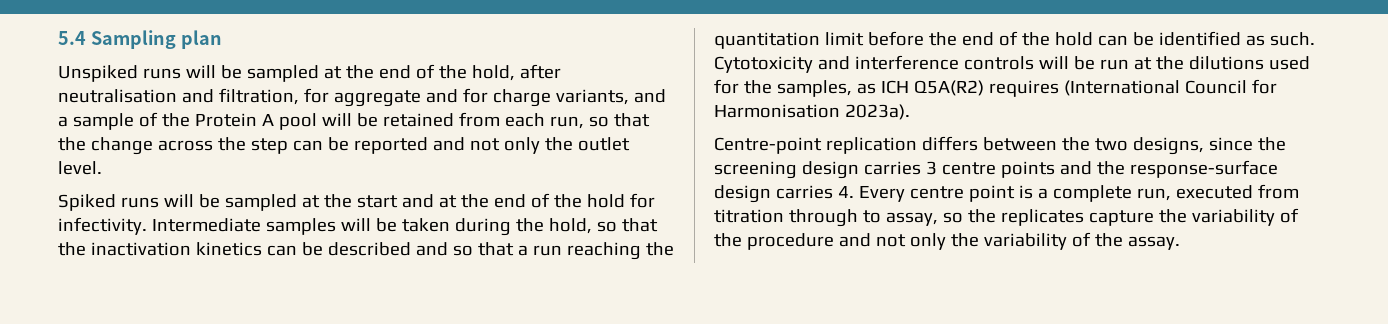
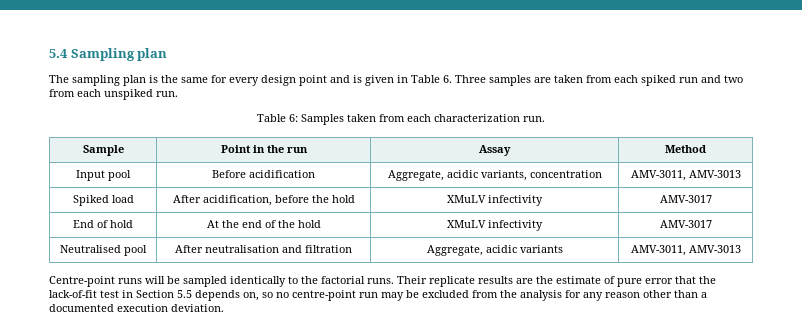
[58,64,561,82] [58,88,666,107] [58,112,650,130] [58,137,630,155] [58,161,102,175] [58,193,655,211] [58,217,658,236] [58,242,674,260] [714,31,1315,49] [714,55,1310,73] [714,79,1277,97] [714,104,910,120] [714,136,1286,155] [714,160,1278,179] [714,184,1299,203] [714,208,1299,227] [714,232,1180,250] Unspiked runs will be sampled at the end of the hold, after neutralisation and filtration, for aggregate and for charge variants, and a sample of the Protein A pool will be retained from each run, so that the change across the step can be reported and not only the outlet level. // Spiked runs will be sampled at the start and at the end of the hold for infectivity. Intermediate samples will be taken during the hold, so that the inactivation kinetics can be described and so that a run reaching the quantitation limit before the end of the hold can be identified as such. Cytotoxicity and interference controls will be run at the dilutions used for the samples, as ICH Q5A(R2) requires (International Council for Harmonisation 2023a). // Centre-point replication differs between the two designs, since the screening design carries 3 centre points and the response-surface design carries 4. Every centre point is a complete run, executed from titration through to assay, so the replicates capture the variability of the procedure and not only the variability of the assay. -> [49,75,743,86] [49,89,178,100] [257,114,545,125] [82,145,124,156] [220,145,308,153] [479,145,511,156] [665,145,706,153] [76,170,131,181] [212,170,315,178] [387,170,602,181] [630,170,741,181] [72,195,134,206] [172,195,355,206] [447,195,543,206] [659,195,712,203] [73,220,133,228] [206,220,321,228] [447,220,543,231] [659,220,712,228] [60,245,147,256] [175,245,352,253] [426,245,563,256] [630,245,741,256] [49,276,716,287] [49,290,707,301] [49,304,224,312] The sampling plan is the same for every design point and is given in Table 6. Three samples are taken from each spiked run and two from each unspiked run. // Table 6: Samples taken from each characterization run. // Sample | Point in the run | Assay | Method // Input pool | Before acidification | Aggregate, acidic variants, concentration | AMV-3011, AMV-3013 // Spiked load | After acidification, before the hold | XMuLV infectivity | AMV-3017 // End of hold | At the end of the hold | XMuLV infectivity | AMV-3017 // Neutralised pool | After neutralisation and filtration | Aggregate, acidic variants | AMV-3011, AMV-3013 // Centre-point runs will be sampled identically to the factorial runs. Their replicate results are the estimate of pure error that the lack-of-fit test in Section 5.5 depends on, so no centre-point run may be excluded from the analysis for any reason other than a documented execution deviation.

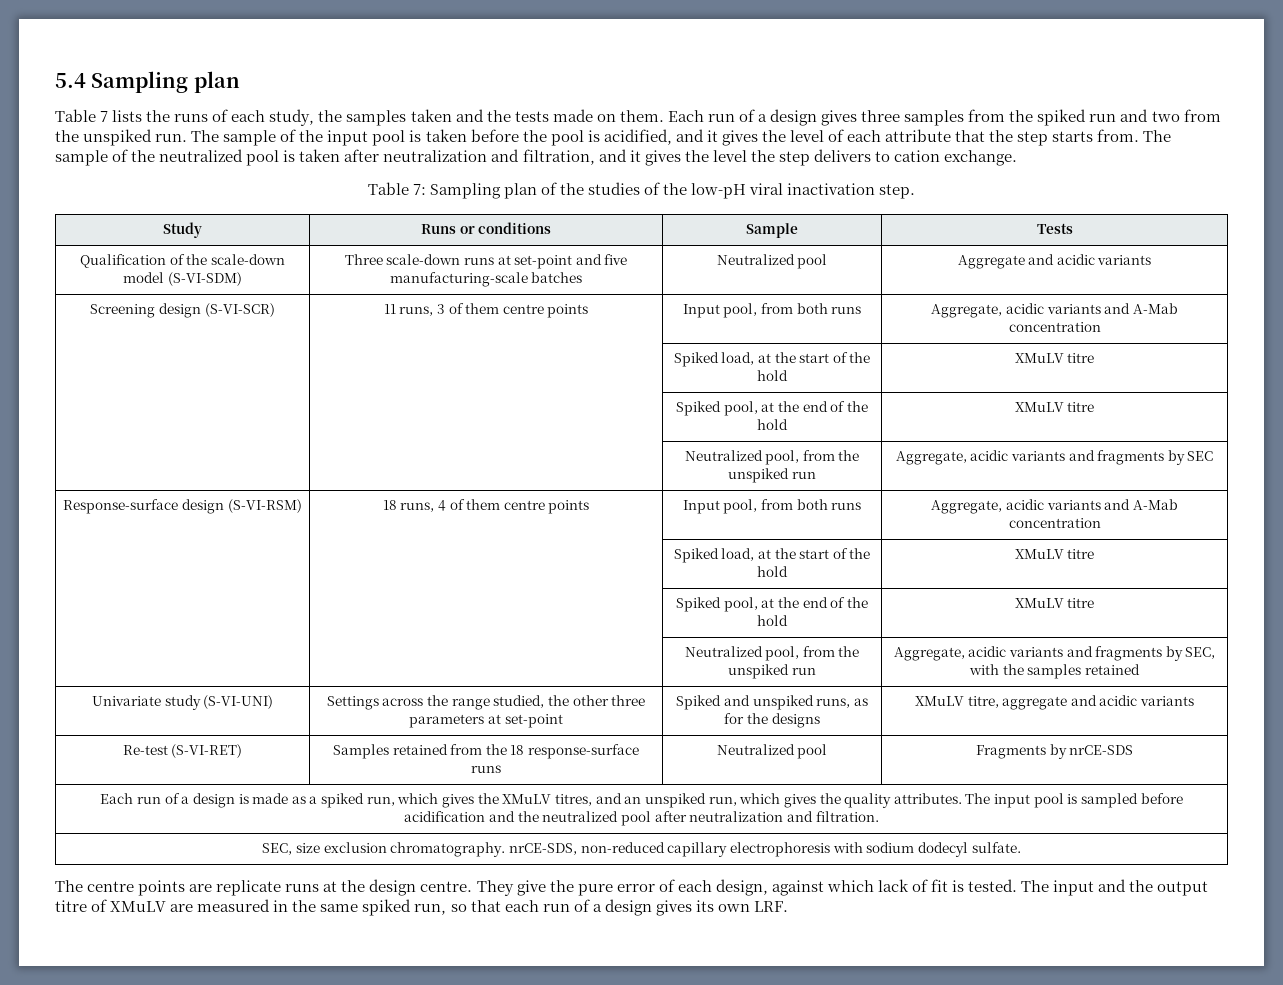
[49,75,638,86] The sampling plan is the same for every design point and is given in Table 6. Three samples are taken from each -> [55,109,1034,126] Table 7 lists the runs of each study, the samples taken and the tests made on them. Each run of a design gives three samples from the
[77,89,101,97] each -> [55,130,79,142] the
[257,114,545,125] [82,145,124,156] [220,145,308,153] [479,145,511,156] [665,145,706,153] [76,170,131,181] [212,170,315,178] [387,170,602,181] [630,170,741,181] [72,195,134,206] [172,195,355,206] [447,195,543,206] [659,195,712,203] [73,220,133,228] [206,220,321,228] [447,220,543,231] [659,220,712,228] [60,245,147,256] [175,245,352,253] [426,245,563,256] [630,245,741,256] [49,276,716,287] [49,290,707,301] [49,304,224,312] // Table 6: Samples taken from each characterization run. // Sample | Point in the run | Assay | Method // Input pool | Before acidification | Aggregate, acidic variants, concentration | AMV-3011, AMV-3013 // Spiked load | After acidification, before the hold | XMuLV infectivity | AMV-3017 // End of hold | At the end of the hold | XMuLV infectivity | AMV-3017 // Neutralised pool | After neutralisation and filtration | Aggregate, acidic variants | AMV-3011, AMV-3013 // Centre-point runs will be sampled identically to the factorial runs. Their replicate results are the estimate of pure error that the lack-of-fit test in Section 5.5 depends on, so no centre-point run may be excluded from the analysis for any reason other than a documented execution deviation. -> [191,129,1172,146] [55,149,1018,166] [367,182,916,199] [163,222,202,238] [420,222,552,234] [746,223,798,238] [1036,223,1073,234] [80,254,285,268] [123,272,242,286] [344,254,628,269] [389,272,583,287] [716,254,828,269] [957,254,1152,269] [90,303,275,318] [383,303,589,318] [682,303,862,318] [931,303,1178,318] [1008,322,1101,332] [673,352,871,367] [757,370,788,381] [1014,353,1095,363] [676,401,868,416] [757,419,788,430] [1014,402,1095,412] [684,450,860,465] [728,468,816,483] [895,450,1214,465] [63,499,302,514] [382,499,590,514] [682,499,862,514] [931,499,1178,514] [1008,518,1101,528] [673,548,871,563] [757,566,788,577] [1014,549,1095,559] [676,597,868,612] [757,615,788,626] [1014,598,1095,608] [684,646,860,661] [728,664,816,679] [893,646,1216,661] [969,664,1140,679] [91,695,274,710] [326,695,646,710] [409,714,563,728] [676,695,868,710] [724,713,820,728] [914,695,1195,710] [122,744,243,758] [332,744,640,759] [471,765,501,773] [716,744,828,759] [975,744,1134,759] [100,793,1183,808] [404,811,879,826] [262,842,1021,857] [55,879,1209,896] [55,899,788,916] The sample of the input pool is taken before the pool is acidified, and it gives the level of each attribute that the step starts from. The sample of the neutralized pool is taken after neutralization and filtration, and it gives the level the step delivers to cation exchange. // Table 7: Sampling plan of the studies of the low-pH viral inactivation step. // Study | Runs or conditions | Sample | Tests // Qualification of the scale-down model (S-VI-SDM) | Three scale-down runs at set-point and five manufacturing-scale batches | Neutralized pool | Aggregate and acidic variants // Screening design (S-VI-SCR) | 11 runs, 3 of them centre points | Input pool, from both runs | Aggregate, acidic variants and A-Mab concentration // | | Spiked load, at the start of the hold | XMuLV titre // | | Spiked pool, at the end of the hold | XMuLV titre // | | Neutralized pool, from the unspiked run | Aggregate, acidic variants and fragments by SEC // Response-surface design (S-VI-RSM) | 18 runs, 4 of them centre points | Input pool, from both runs | Aggregate, acidic variants and A-Mab concentration // | | Spiked load, at the start of the hold | XMuLV titre // | | Spiked pool, at the end of the hold | XMuLV titre // | | Neutralized pool, from the unspiked run | Aggregate, acidic variants and fragments by SEC, with the samples retained // Univariate study (S-VI-UNI) | Settings across the range studied, the other three parameters at set-point | Spiked and unspiked runs, as for the designs | XMuLV titre, aggregate and acidic variants // Re-test (S-VI-RET) | Samples retained from the 18 response-surface runs | Neutralized pool | Fragments by nrCE-SDS // Each run of a design is made as a spiked run, which gives the XMuLV titres, and an unspiked run, which gives the quality attributes. The input pool is sampled before acidification and the neutralized pool after neutralization and filtration. // SEC, size exclusion chromatography. nrCE-SDS, non-reduced capillary electrophoresis with sodium dodecyl sulfate. // The centre points are replicate runs at the design centre. They give the pure error of each design, against which lack of fit is tested. The input and the output titre of XMuLV are measured in the same spiked run, so that each run of a design gives its own LRF.

